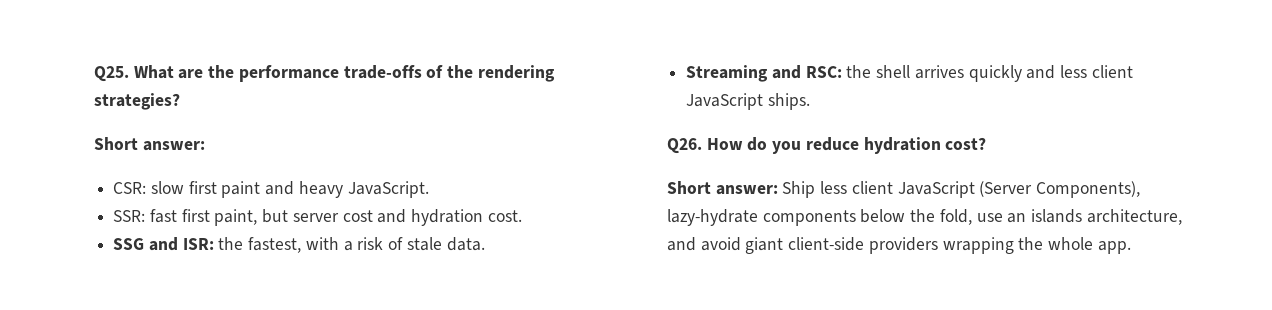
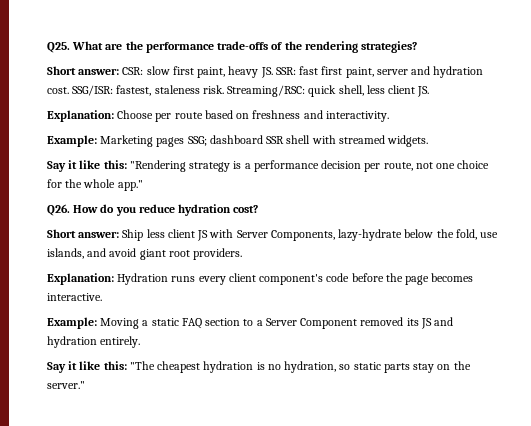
(205, 146) // -> (120, 71) none
[221,181,429,198] paint and heavy JavaScript. // -> [197,66,273,78] paint, heavy JS.
[262,209,373,223] but server cost -> [376,69,408,75] server
[113,237,485,253] [686,65,1133,82] [686,93,810,110] // SSG and ISR: the fastest, with a risk of stale data. // Streaming and RSC: the shell arrives quickly and less client JavaScript ships. -> [72,85,430,97] [47,110,389,122] [47,135,429,147] [47,160,490,172] [47,179,143,191] SSG/ISR: fastest, staleness risk. Streaming/RSC: quick shell, less client JS. // Explanation: Choose per route based on freshness and interactivity. // Example: Marketing pages SSG; dashboard SSR shell with streamed widgets. // Say it like this: "Rendering strategy is a performance decision per route, not one choice for the whole app."
[897,181,1141,198] [667,209,1182,226] [667,237,1131,254] JavaScript (Server Components), lazy-hydrate components below the fold, use an islands architecture, and avoid giant client-side providers wrapping the whole app. -> [197,229,499,241] [47,248,243,260] [47,273,474,285] [47,293,102,301] [47,317,454,329] [47,336,141,348] [47,361,471,373] [47,381,85,389] JS with Server Components, lazy-hydrate below the fold, use islands, and avoid giant root providers. // Explanation: Hydration runs every client component's code before the page becomes interactive. // Example: Moving a static FAQ section to a Server Component removed its JS and hydration entirely. // Say it like this: "The cheapest hydration is no hydration, so static parts stay on the server."

